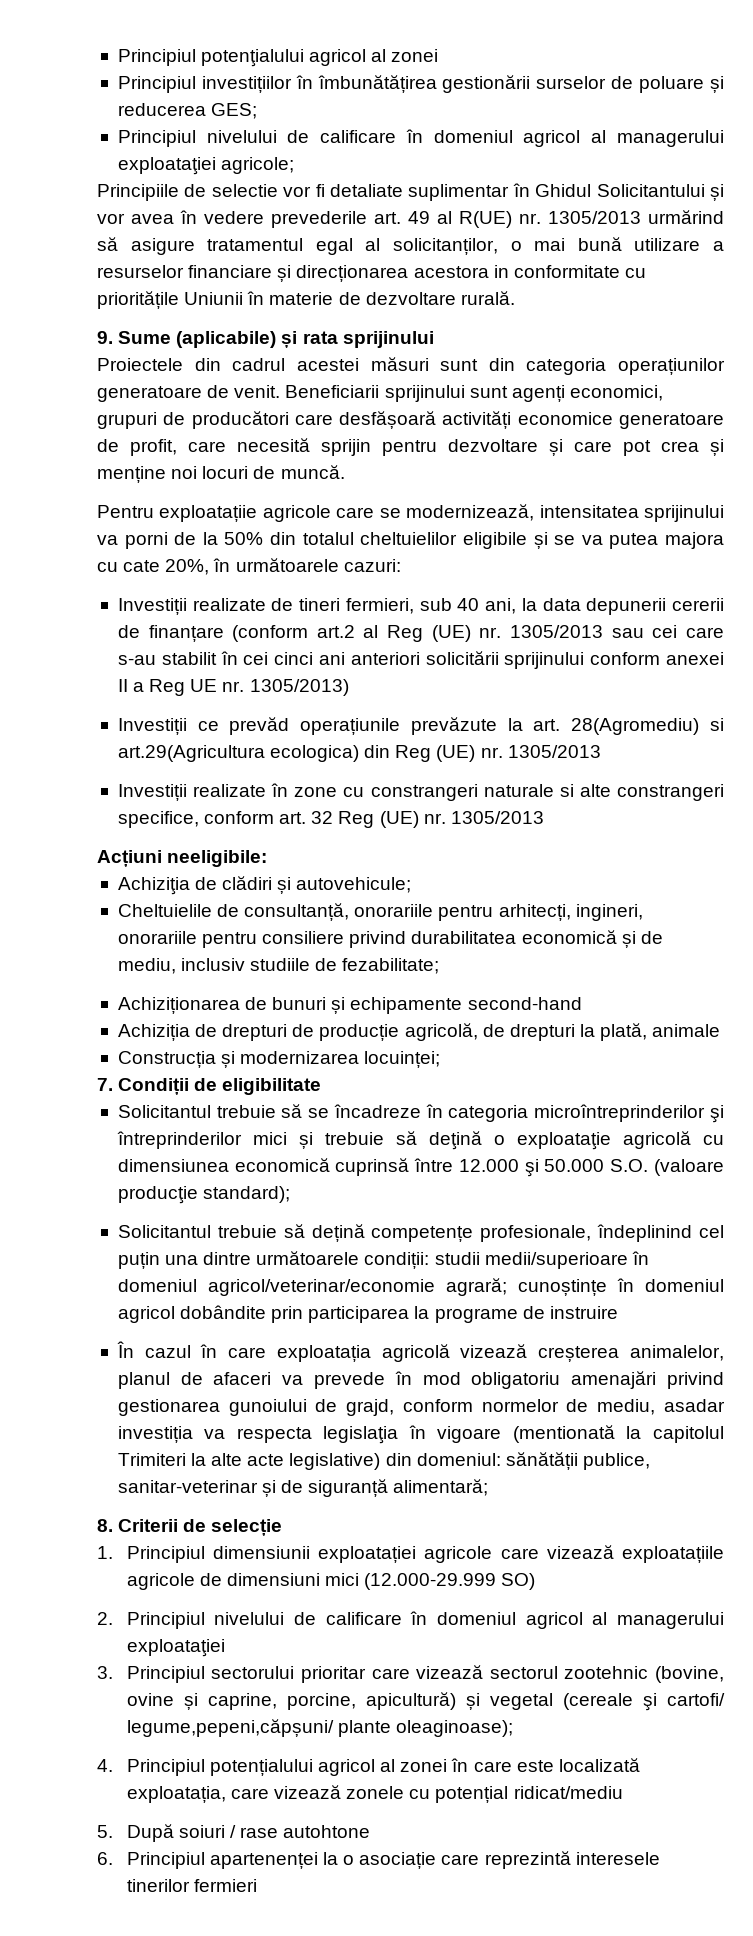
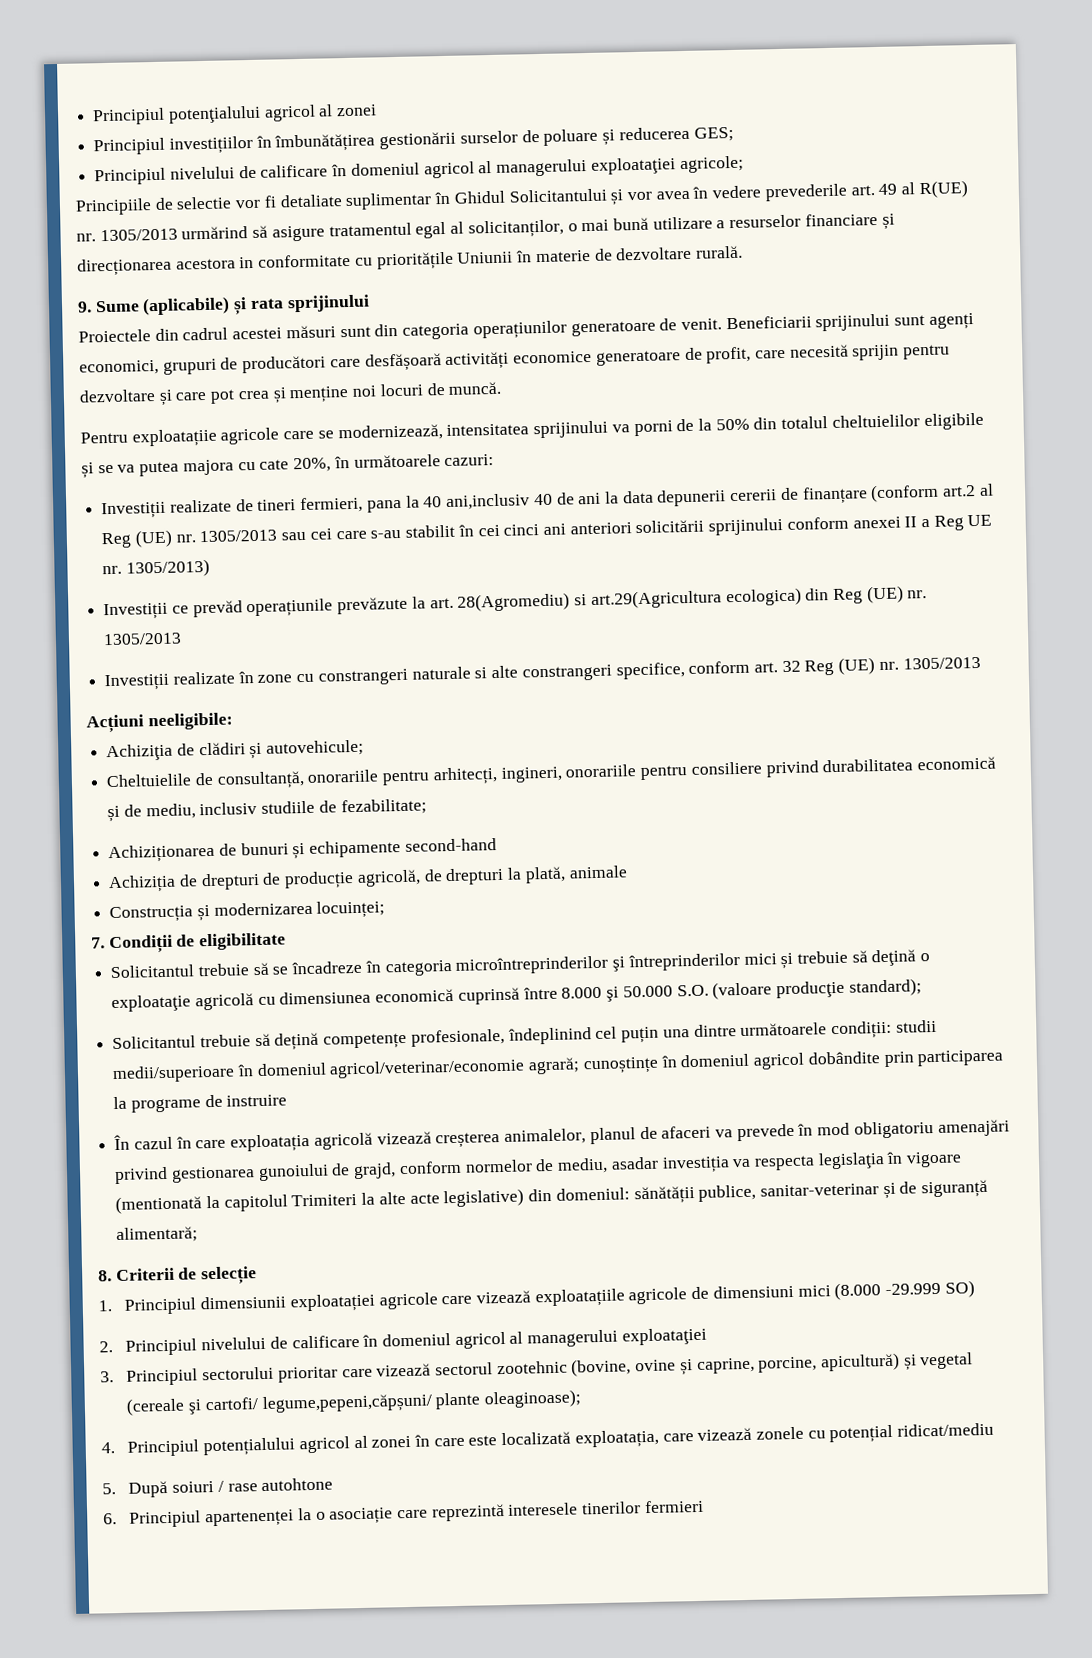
[419,598,517,614] sub 40 ani, -> [366,492,602,513] pana la 40 ani,inclusiv 40 de ani
[458,1159,519,1172] 12.000 -> [561,986,603,999] 8.000
[364,1573,497,1590] (12.000-29.999 -> [834,1282,942,1301] (8.000 -29.999

